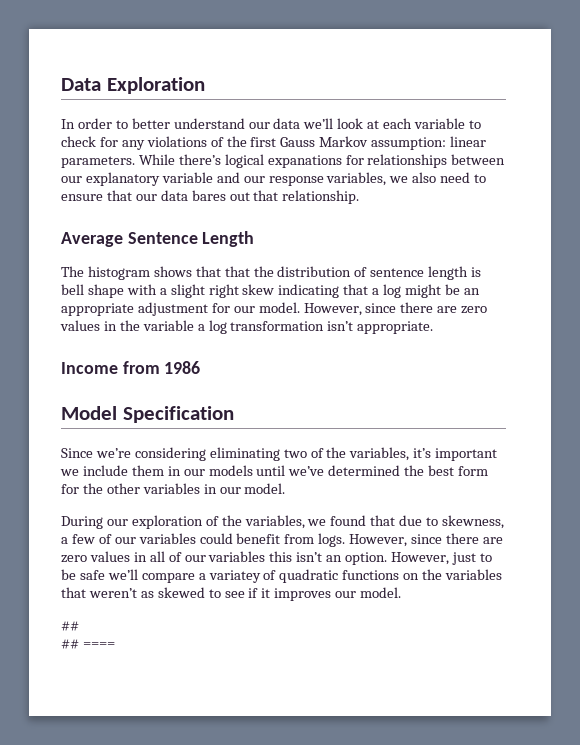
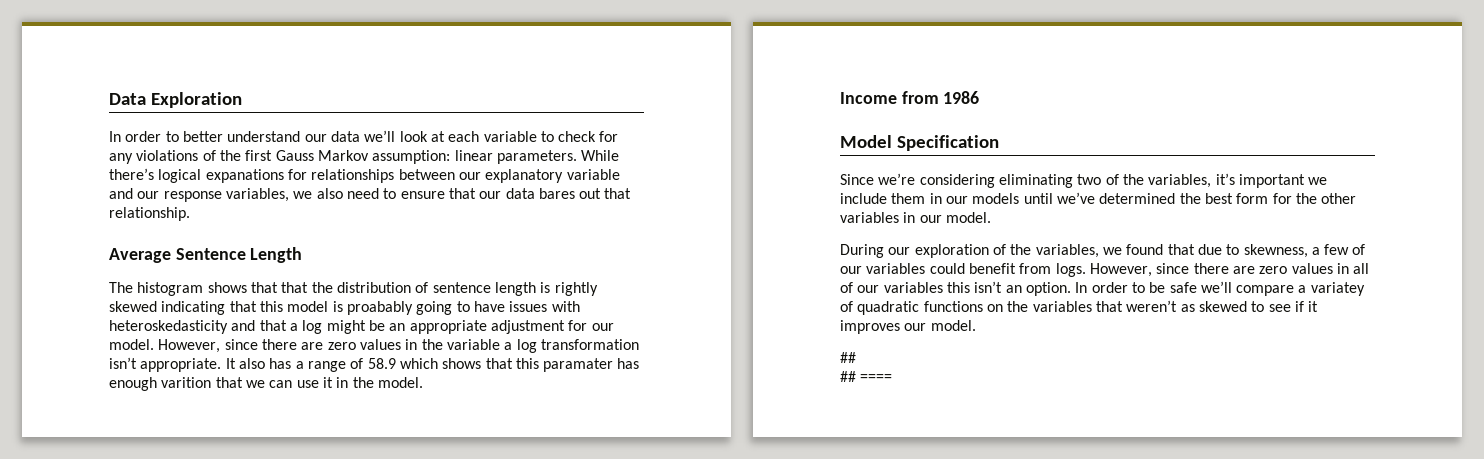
[61,284,340,298] bell shape with a slight right skew indicating -> [554,282,598,296] [109,301,580,315] [109,320,256,334] rightly skewed indicating that this model is proabably going to have issues with heteroskedasticity and
(434, 327) none -> [225,358,640,372] [109,377,423,391] It also has a range of 58.9 which shows that this paramater has enough varition that we can use it in the model.
[391,552,476,565] However, just -> [1075,282,1128,293] In order

